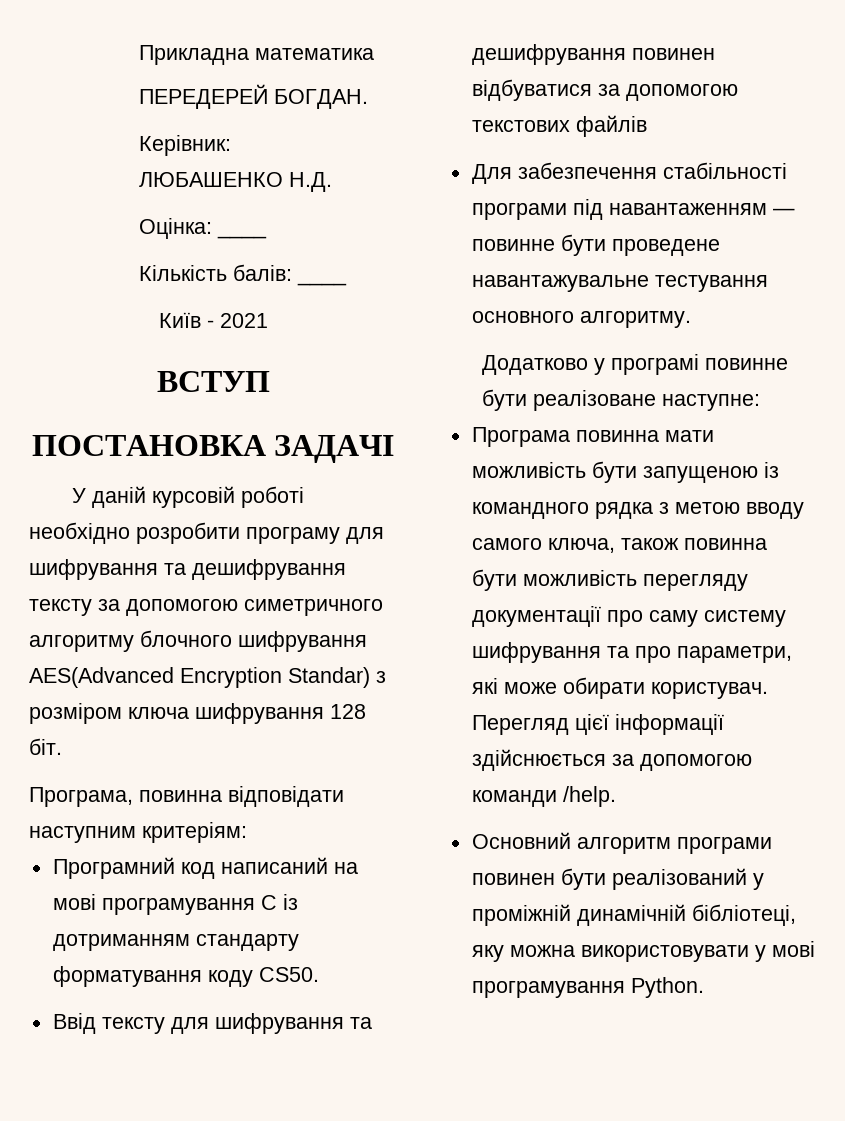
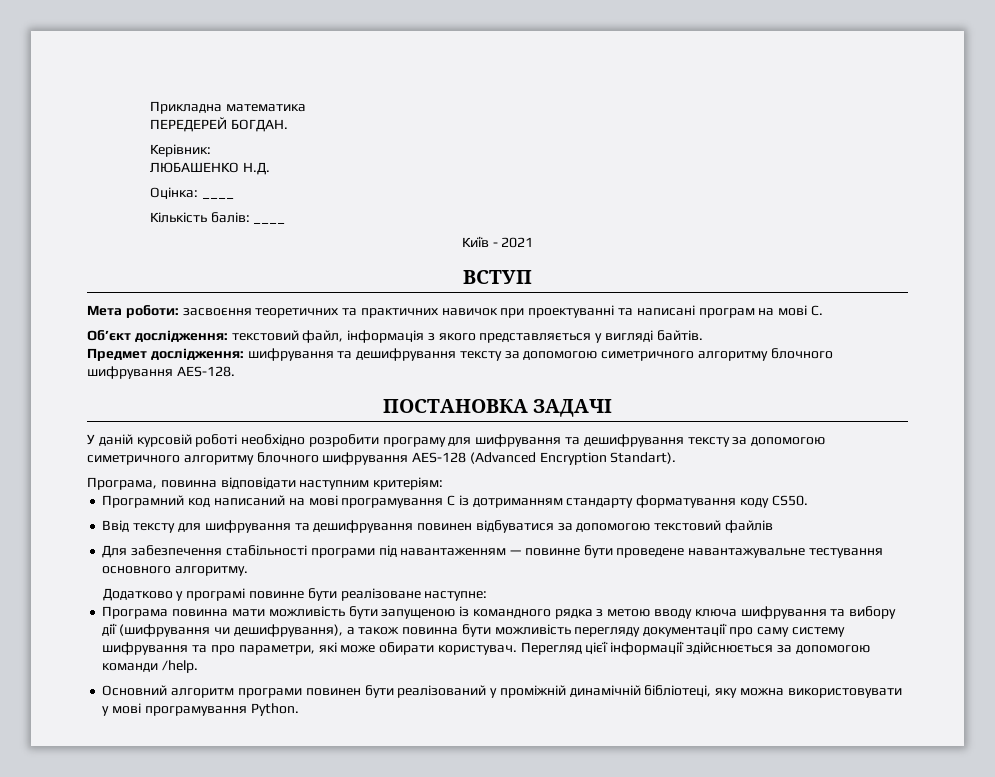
(270, 381) none -> [87,305,823,318] [87,330,703,343] [87,348,833,361] [87,366,235,379] // Мета роботи: засвоєння теоретичних та практичних навичок при проектуванні та написані програм на мові С. // Об’єкт дослідження: текстовий файл, інформація з якого представляється у вигляді байтів. // Предмет дослідження: шифрування та дешифрування тексту за допомогою симетричного алгоритму блочного шифрування AES-128.
[29,667,386,688] [29,703,366,724] [29,738,62,755] AES(Advanced Encryption Standar) з розміром ключа шифрування 128 біт. -> [412,452,677,465] AES-128 (Advanced Encryption Standart).
[471,120,570,132] текстових -> [654,520,722,531] текстовий
[471,538,615,553] самого ключа, -> [694,606,897,619] [102,623,355,637] ключа шифрування та вибору дії (шифрування чи дешифрування), а

